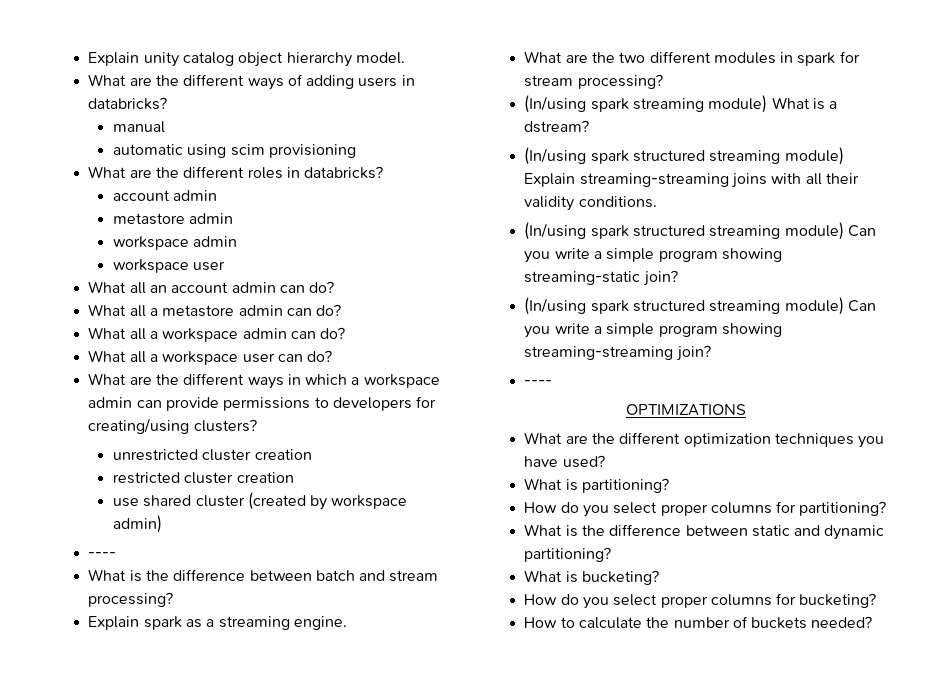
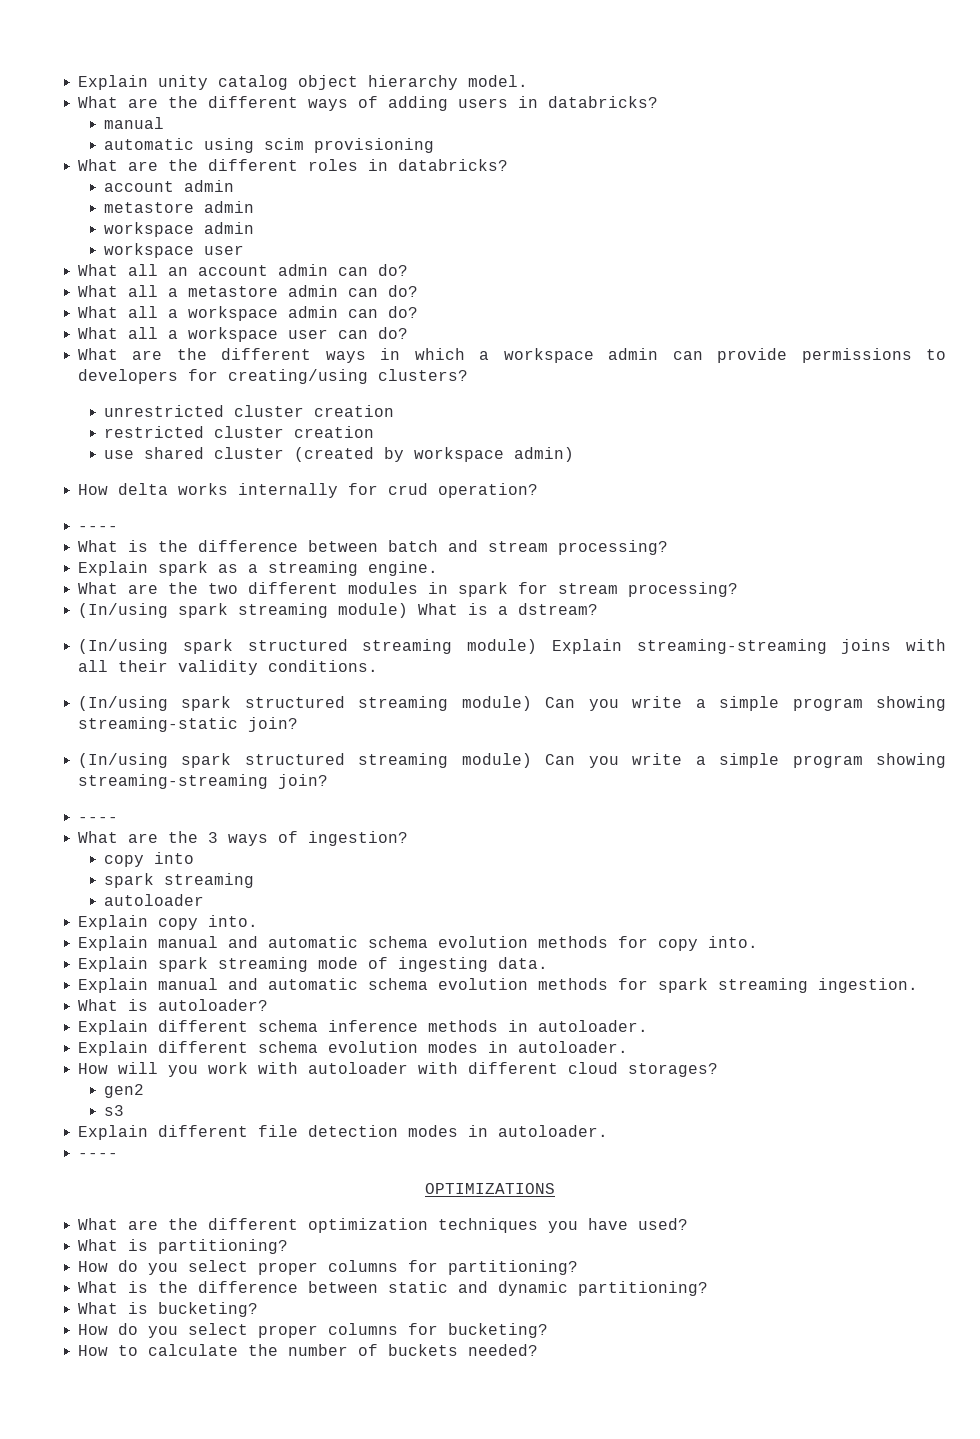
(162, 524) none -> [78,483,539,498] // How delta works internally for crud operation?
(553, 383) none -> [78,831,409,846] [104,852,195,867] [104,873,255,888] [104,894,205,906] [78,915,259,930] [78,936,759,951] [78,957,549,972] [78,978,919,993] [78,999,269,1011] [78,1020,649,1035] [78,1041,629,1056] [78,1062,719,1077] [104,1084,145,1098] [104,1105,125,1116] [78,1125,609,1140] [78,1153,119,1158] // What are the 3 ways of ingestion? // copy into // spark streaming // autoloader // Explain copy into. // Explain manual and automatic schema evolution methods for copy into. // Explain spark streaming mode of ingesting data. // Explain manual and automatic schema evolution methods for spark streaming ingestion. // What is autoloader? // Explain different schema inference methods in autoloader. // Explain different schema evolution modes in autoloader. // How will you work with autoloader with different cloud storages? // gen2 // s3 // Explain different file detection modes in autoloader. // ----

